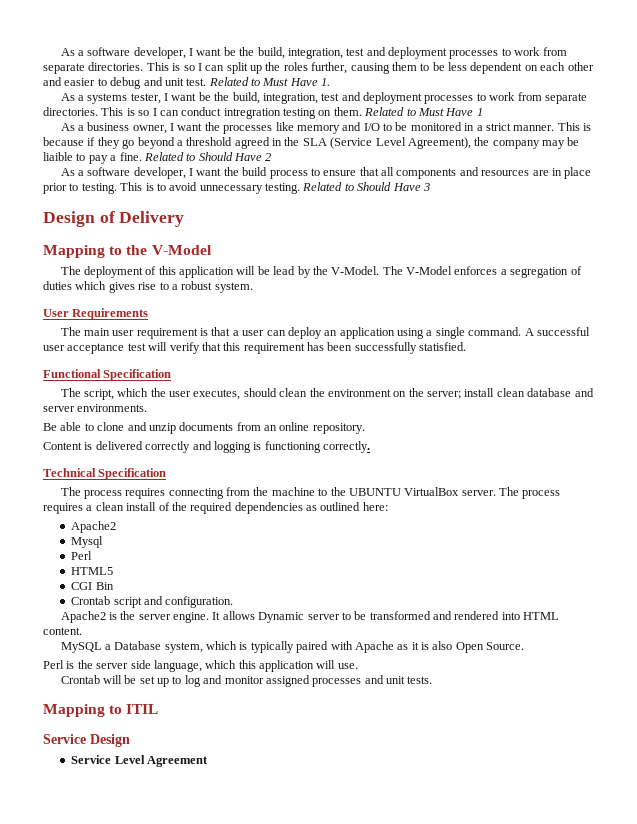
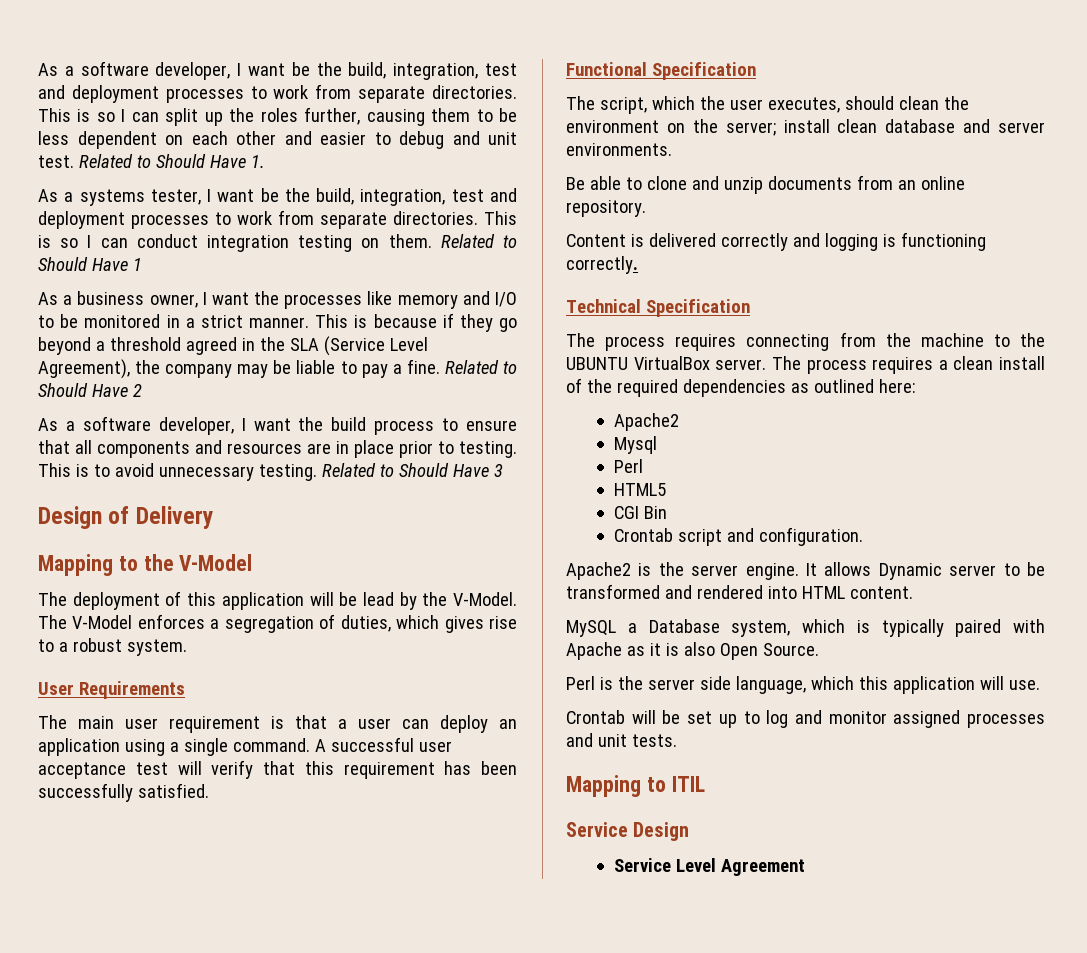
[262,78,289,86] Must -> [155,154,206,168] Should
[223,108,281,119] intregration -> [207,235,289,252] integration
[417,108,444,116] Must -> [38,257,88,271] Should
[43,152,73,161] liaible -> [296,360,336,374] liable
[43,281,72,290] duties -> [340,615,391,632] duties,
[419,342,467,351] statisfied. -> [137,783,209,798] satisfied.

